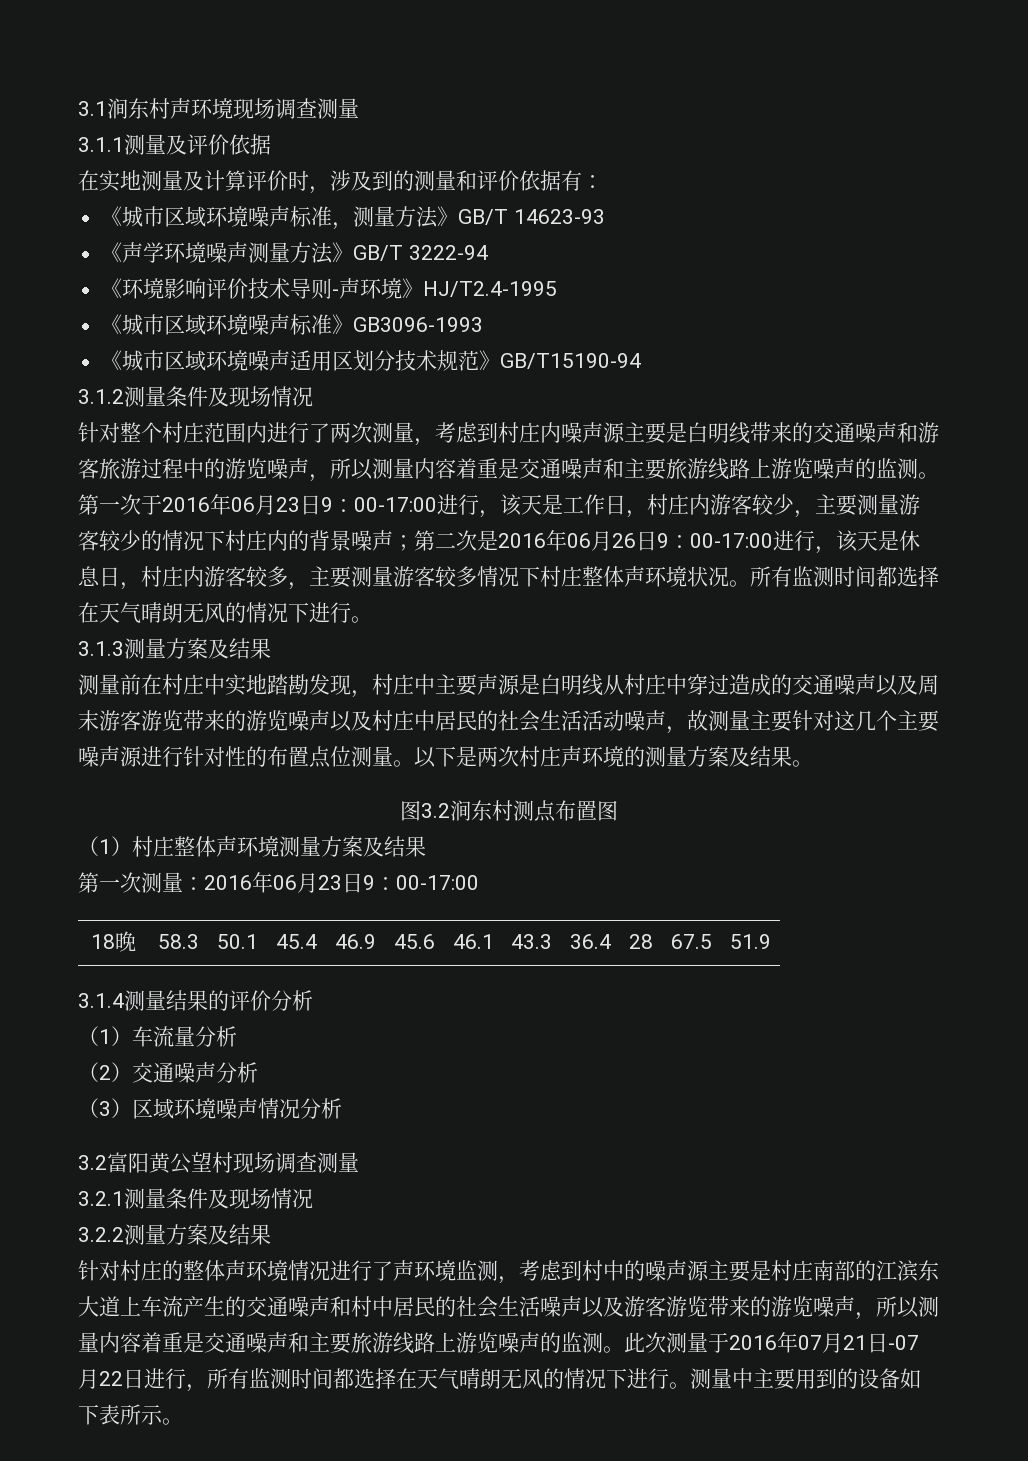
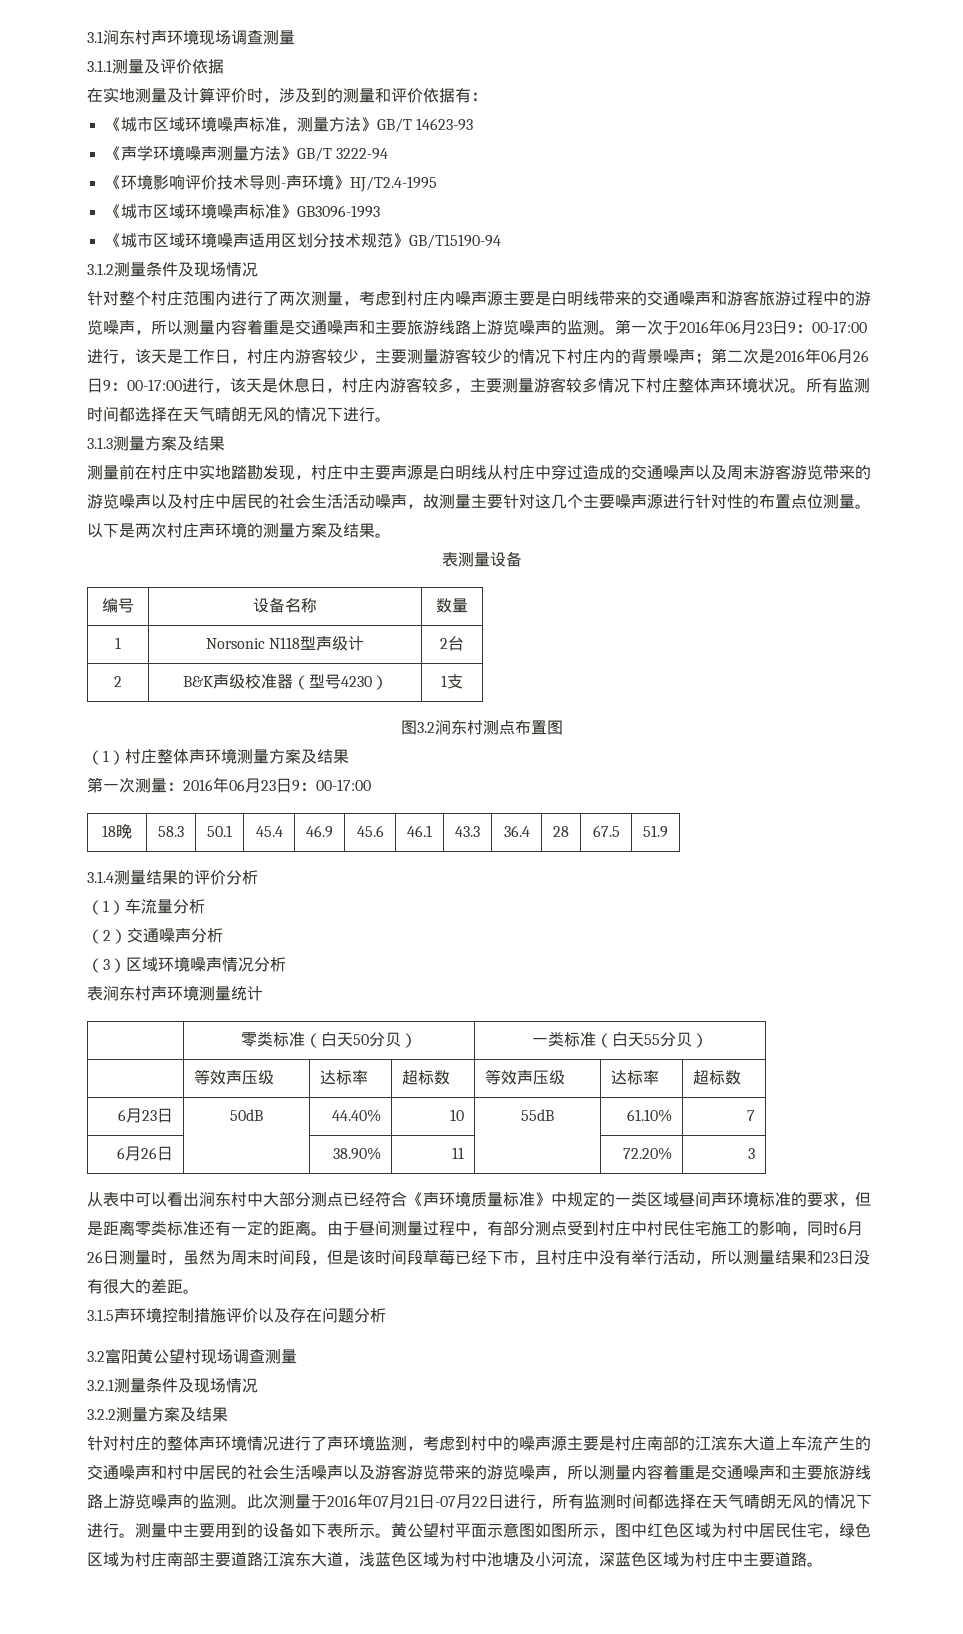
(813, 763) none -> [441,551,522,567] [102,598,134,613] [253,597,317,613] [436,598,468,613] [115,637,121,649] [205,636,365,651] [440,636,464,651] [114,676,122,687] [182,674,388,690] [441,674,463,689] // 表测量设备 // 编号 | 设备名称 | 数量 // 1 | Norsonic N118型声级计 | 2台 // 2 | B&K声级校准器（型号4230） | 1支
(342, 1108) none -> [87,985,263,1001] [241,1031,417,1048] [532,1031,708,1048] [194,1069,275,1085] [320,1070,369,1085] [402,1070,451,1085] [485,1069,566,1085] [611,1070,660,1085] [693,1070,742,1085] [117,1108,173,1123] [230,1109,263,1121] [331,1109,381,1122] [449,1109,464,1121] [521,1109,554,1121] [626,1109,672,1122] [746,1110,755,1121] [116,1146,173,1161] [332,1147,381,1160] [451,1147,464,1159] [622,1147,672,1160] [747,1148,755,1159] [87,1191,871,1207] [87,1220,863,1236] [87,1249,870,1265] [87,1278,199,1294] [87,1307,386,1323] // 表涧东村声环境测量统计 // | 零类标准（白天50分贝） | 一类标准（白天55分贝） // | 等效声压级 | 达标率 | 超标数 | 等效声压级 | 达标率 | 超标数 // 6月23日 | 50dB | 44.40% | 10 | 55dB | 61.10% | 7 // 6月26日 | | 38.90% | 11 | | 72.20% | 3 // 从表中可以看出涧东村中大部分测点已经符合《声环境质量标准》中规定的一类区域昼间声环境标准的要求，但是距离零类标准还有一定的距离。由于昼间测量过程中，有部分测点受到村庄中村民住宅施工的影响，同时6月26日测量时，虽然为周末时间段，但是该时间段草莓已经下市，且村庄中没有举行活动，所以测量结果和23日没有很大的差距。 // 3.1.5声环境控制措施评价以及存在问题分析
(183, 1421) none -> [391,1522,871,1538] [87,1551,823,1567] 黄公望村平面示意图如图所示，图中红色区域为村中居民住宅，绿色区域为村庄南部主要道路江滨东大道，浅蓝色区域为村中池塘及小河流，深蓝色区域为村庄中主要道路。

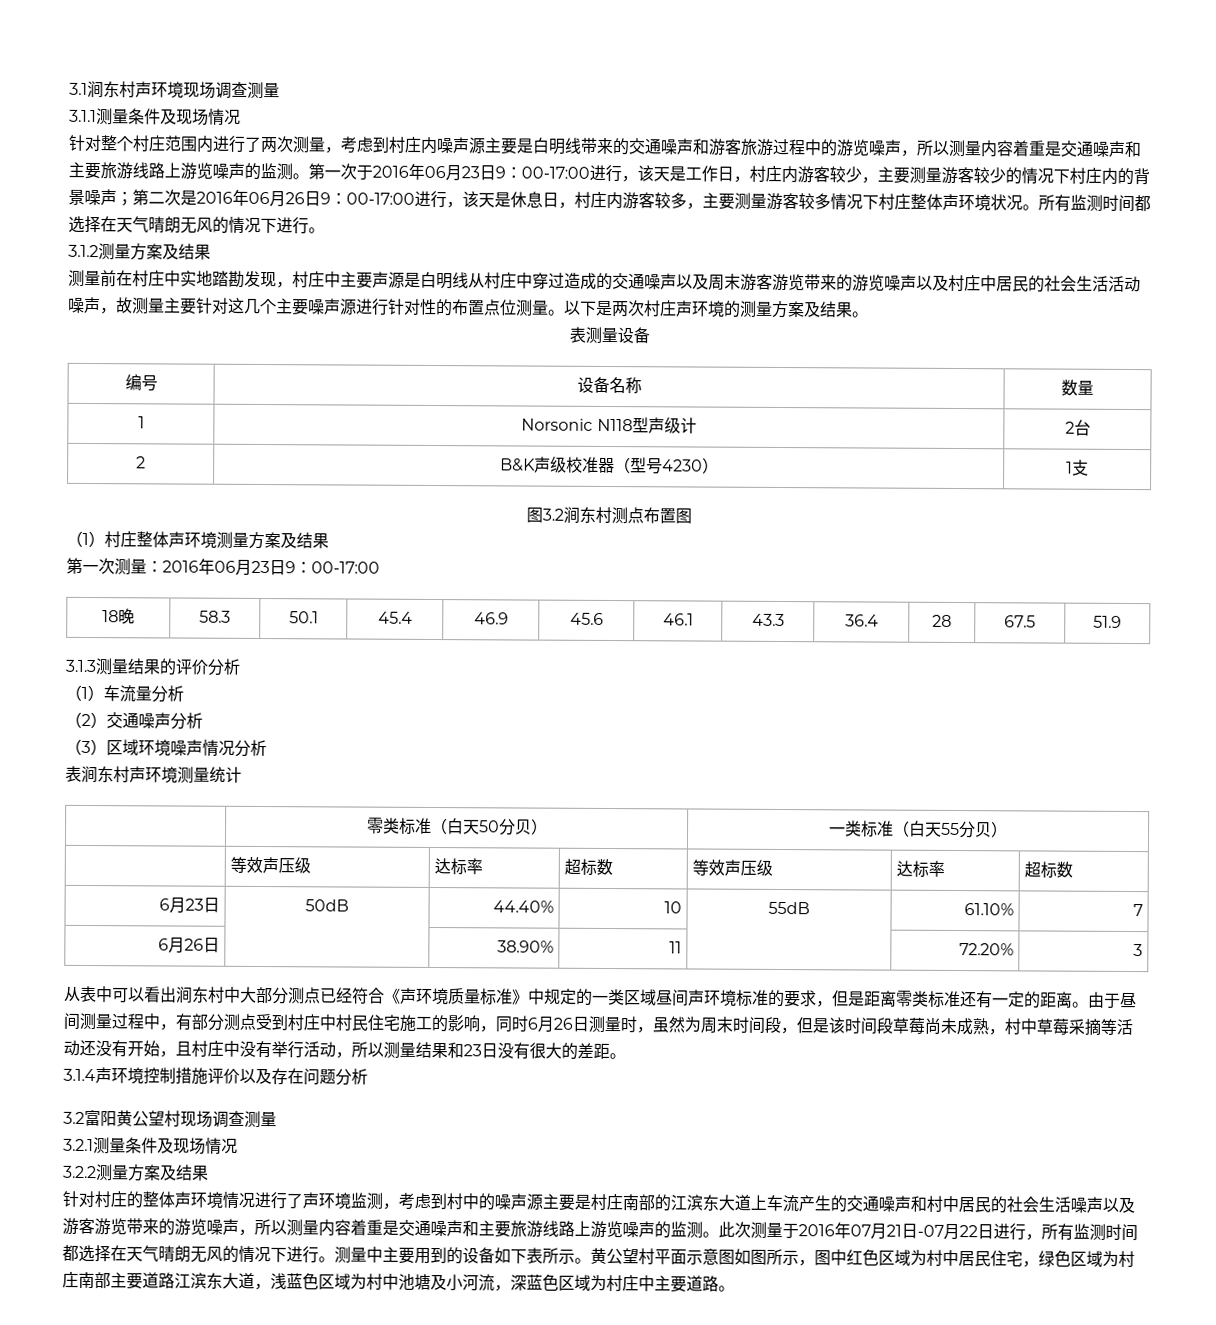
[144,59,224,74] [87,87,487,103] [104,116,473,133] [104,145,388,162] [104,174,437,192] [104,203,380,219] [104,232,501,249] [87,262,146,277] 及评价依据 // 在实地测量及计算评价时，涉及到的测量和评价依据有： // 《城市区域环境噪声标准，测量方法》GB/T 14623-93 // 《声学环境噪声测量方法》GB/T 3222-94 // 《环境影响评价技术导则-声环境》HJ/T2.4-1995 // 《城市区域环境噪声标准》GB3096-1993 // 《城市区域环境噪声适用区划分技术规范》GB/T15190-94 // 3.1.2测量 -> (129, 116) none
[87,437,113,449] 3.1.3 -> [68,244,99,258] 3.1.2
[87,871,114,883] 3.1.4 -> [65,659,97,673] 3.1.3
[455,1249,519,1265] 已经下市 -> [924,1017,1133,1036] [63,1039,160,1058] 尚未成熟，村中草莓采摘等活动还没有开始
[87,1309,114,1321] 3.1.5 -> [63,1068,96,1082] 3.1.4

